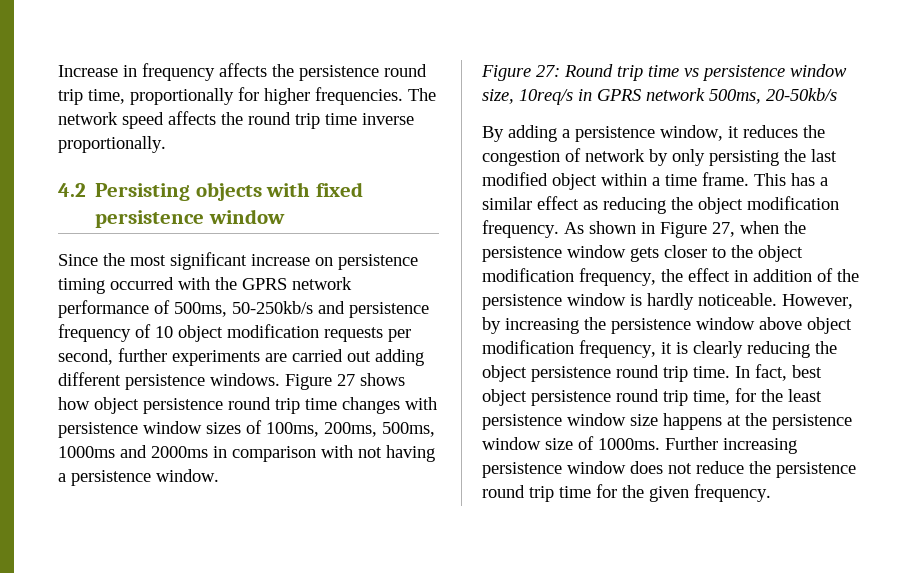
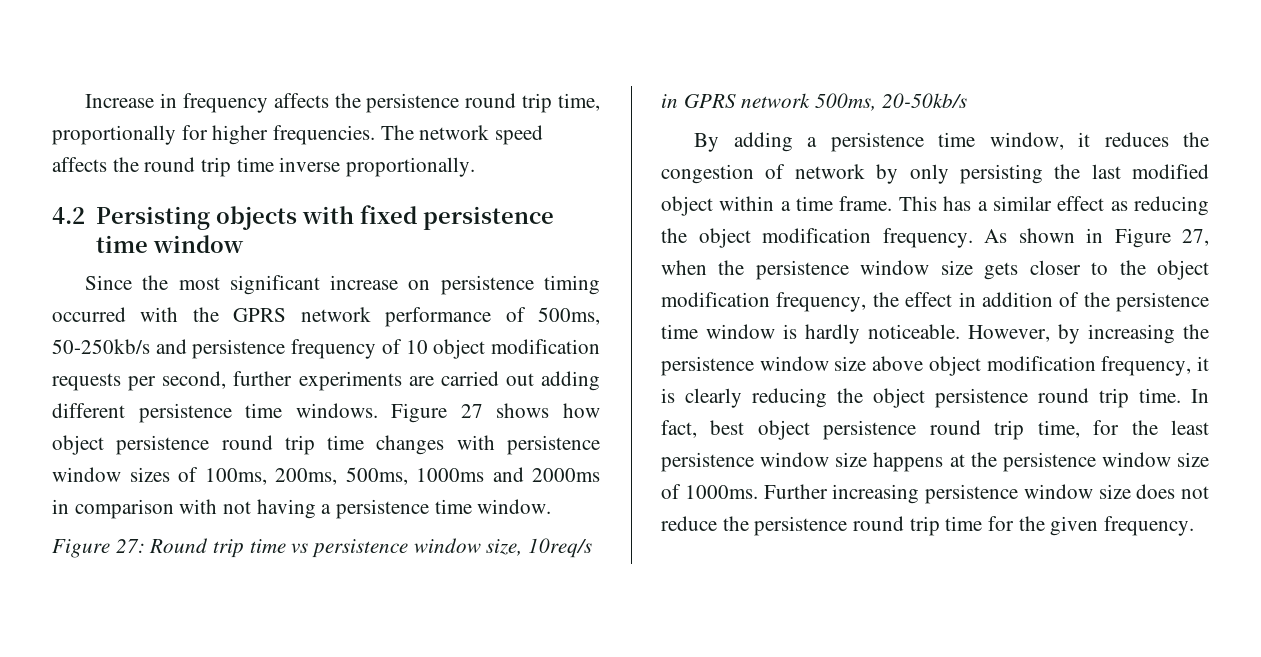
(205, 219) none -> [95,235,148,253] time
(205, 382) none -> [245,403,283,418] time
(151, 478) none -> [434,499,472,514] time
(655, 134) none -> [938,132,976,147] time
(626, 251) none -> [940,260,973,275] size
(562, 302) none -> [661,324,698,339] time
(755, 323) none -> [834,356,867,371] size
(626, 467) none -> [1098,484,1131,499] size

